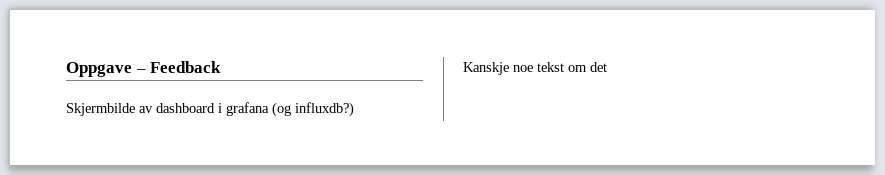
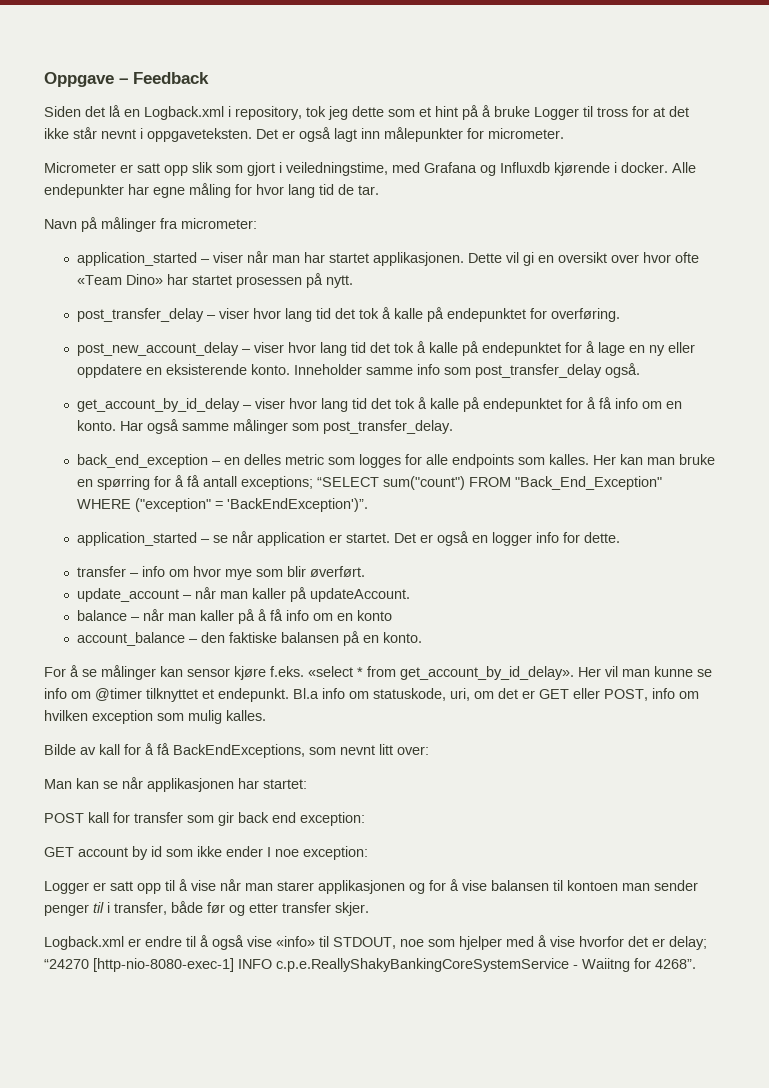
[66,102,354,117] [463,62,607,75] Skjermbilde av dashboard i grafana (og influxdb?) // Kanskje noe tekst om det -> [44,105,689,120] [44,127,564,142] [44,162,696,176] [44,183,379,198] [44,217,257,232] [76,251,699,266] [76,273,353,288] [76,307,620,322] [76,341,695,356] [76,363,640,378] [76,397,682,412] [76,419,453,434] [76,454,715,468] [76,475,662,490] [76,498,368,512] [76,531,620,546] [76,566,365,580] [76,587,410,602] [76,609,392,624] [76,631,422,646] [44,665,712,680] [44,688,699,702] [44,710,266,724] [44,743,429,758] [44,777,307,792] [44,812,365,826] [44,846,368,860] [44,879,698,894] [44,901,369,916] [44,935,707,950] [44,958,696,972] Siden det lå en Logback.xml i repository, tok jeg dette som et hint på å bruke Logger til tross for at det ikke står nevnt i oppgaveteksten. Det er også lagt inn målepunkter for micrometer. // Micrometer er satt opp slik som gjort i veiledningstime, med Grafana og Influxdb kjørende i docker. Alle endepunkter har egne måling for hvor lang tid de tar. // Navn på målinger fra micrometer: // application_started – viser når man har startet applikasjonen. Dette vil gi en oversikt over hvor ofte «Team Dino» har startet prosessen på nytt. // post_transfer_delay – viser hvor lang tid det tok å kalle på endepunktet for overføring. // post_new_account_delay – viser hvor lang tid det tok å kalle på endepunktet for å lage en ny eller oppdatere en eksisterende konto. Inneholder samme info som post_transfer_delay også. // get_account_by_id_delay – viser hvor lang tid det tok å kalle på endepunktet for å få info om en konto. Har også samme målinger som post_transfer_delay. // back_end_exception – en delles metric som logges for alle endpoints som kalles. Her kan man bruke en spørring for å få antall exceptions; “SELECT sum("count") FROM "Back_End_Exception" WHERE ("exception" = 'BackEndException')”. // application_started – se når application er startet. Det er også en logger info for dette. // transfer – info om hvor mye som blir øverført. // update_account – når man kaller på updateAccount. // balance – når man kaller på å få info om en konto // account_balance – den faktiske balansen på en konto. // For å se målinger kan sensor kjøre f.eks. «select * from get_account_by_id_delay». Her vil man kunne se info om @timer tilknyttet et endepunkt. Bl.a info om statuskode, uri, om det er GET eller POST, info om hvilken exception som mulig kalles. // Bilde av kall for å få BackEndExceptions, som nevnt litt over: // Man kan se når applikasjonen har startet: // POST kall for transfer som gir back end exception: // GET account by id som ikke ender I noe exception: // Logger er satt opp til å vise når man starer applikasjonen og for å vise balansen til kontoen man sender penger til i transfer, både før og etter transfer skjer. // Logback.xml er endre til å også vise «info» til STDOUT, noe som hjelper med å vise hvorfor det er delay; “24270 [http-nio-8080-exec-1] INFO c.p.e.ReallyShakyBankingCoreSystemService - Waiitng for 4268”.

